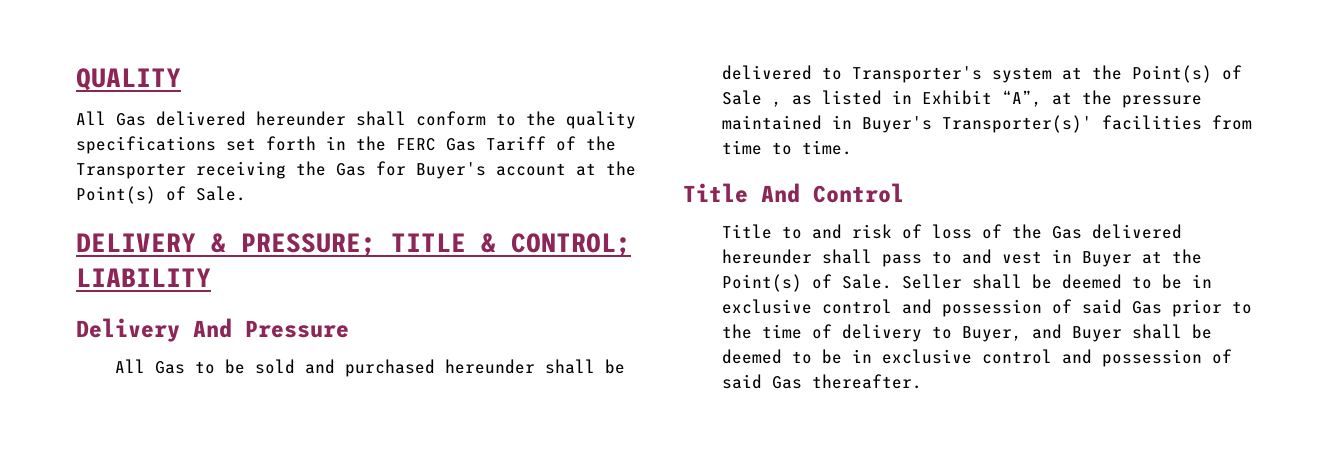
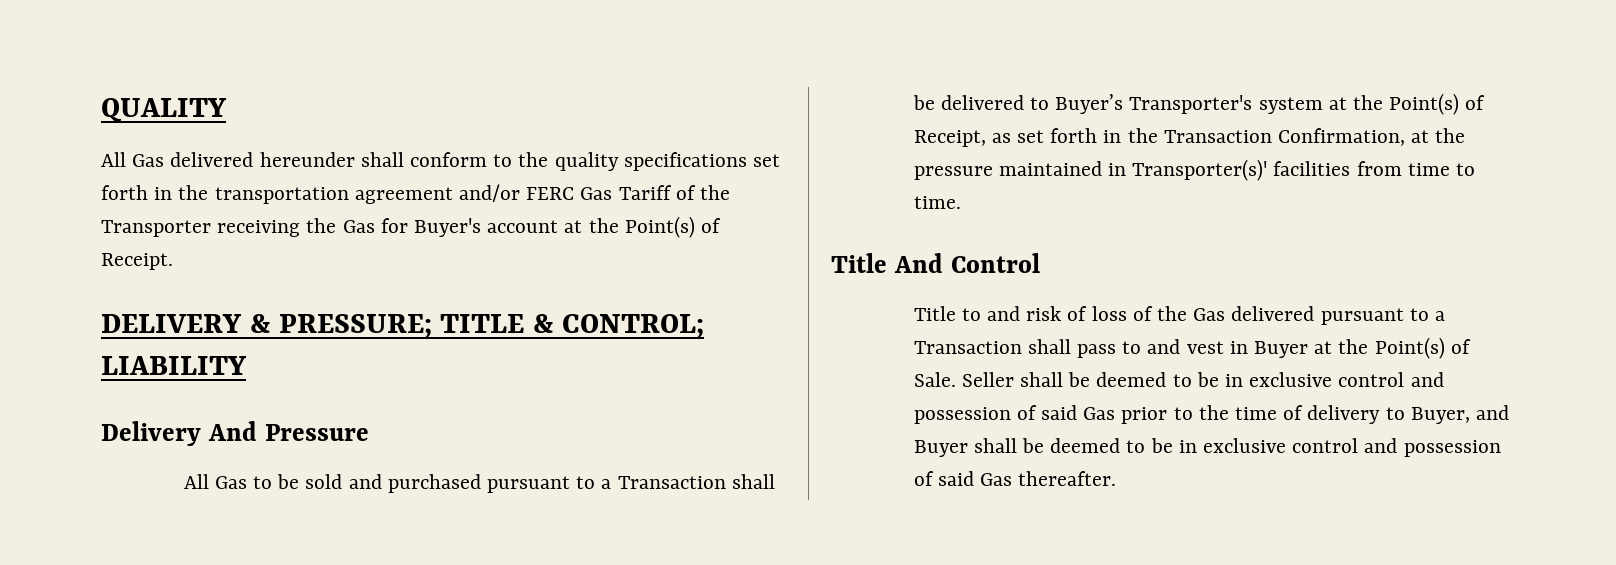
(386, 143) none -> [214,184,521,204] transportation agreement and/or
[196,186,246,201] Sale. -> [101,253,173,270] Receipt.
[445,359,536,374] hereunder -> [486,476,726,493] pursuant to a Transaction
(843, 73) none -> [1055,94,1124,114] Buyer’s
[722,90,1043,107] Sale , as listed in Exhibit “A”, -> [913,128,1405,147] Receipt, as set forth in the Transaction Confirmation,
[862,116,933,133] Buyer's -> (1126, 169) none
[722,249,813,264] hereunder -> [1320,308,1446,325] [913,341,1022,354] pursuant to a Transaction

